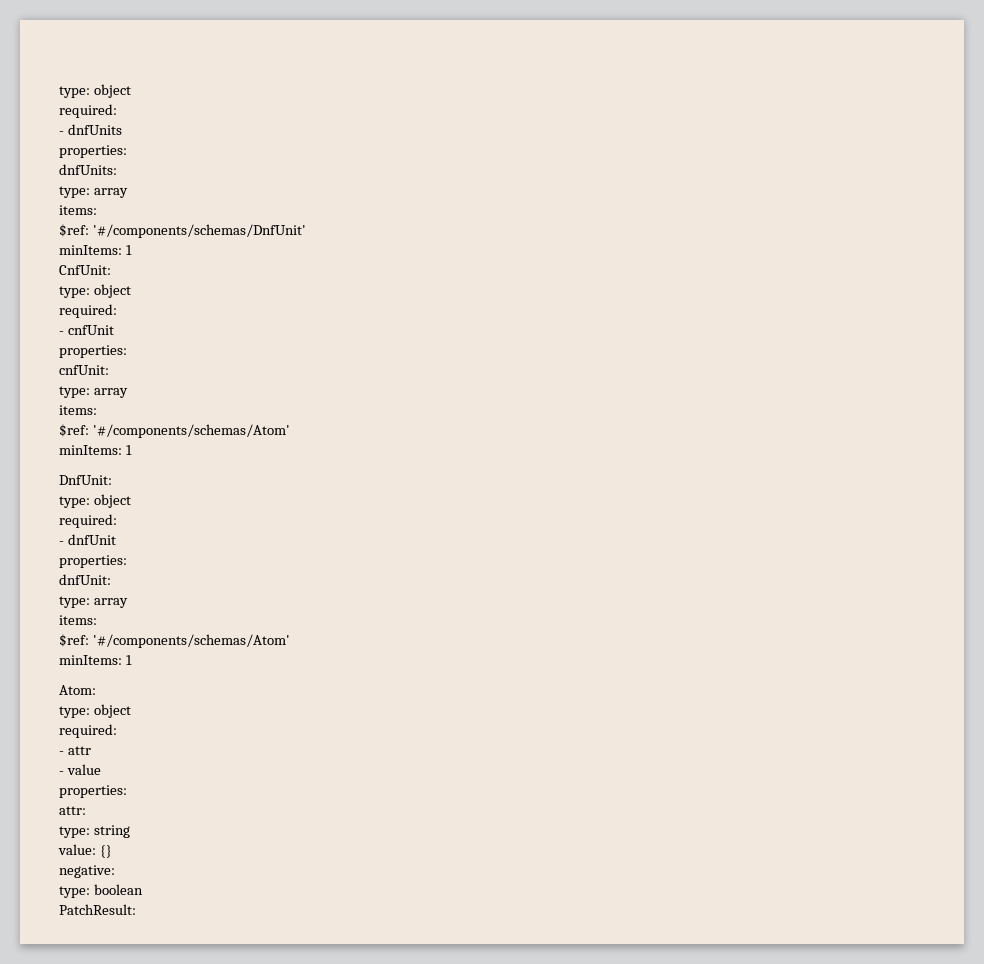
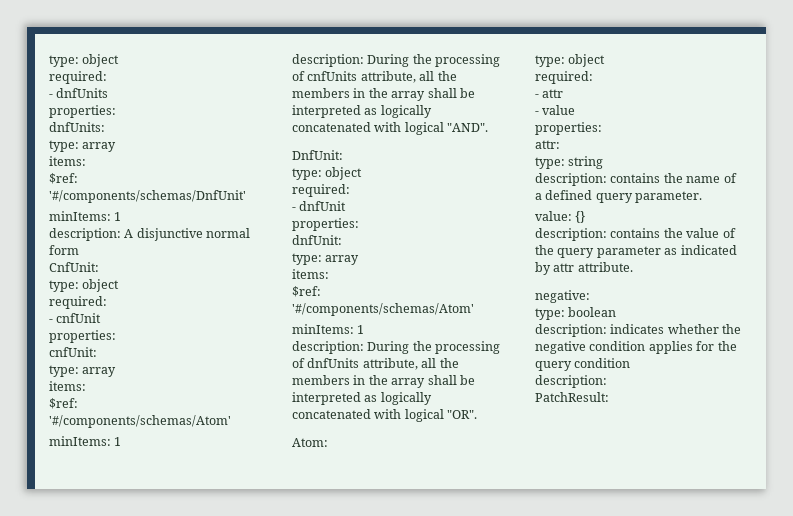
(132, 250) none -> [49,228,251,241] [49,245,79,255] // description: A disjunctive normal form
(132, 450) none -> [292,54,501,67] [292,71,457,83] [292,88,475,101] [292,105,432,118] [292,122,489,135] // description: During the processing of cnfUnits attribute, all the members in the array shall be interpreted as logically concatenated with logical "AND".
(132, 660) none -> [292,341,501,354] [292,358,459,370] [292,375,475,388] [292,392,432,405] [292,409,478,422] // description: During the processing of dnfUnits attribute, all the members in the array shall be interpreted as logically concatenated with logical "OR".
[58,844,112,858] [59,865,115,878] [59,884,143,898] value: {} // negative: // type: boolean -> [535,173,737,186] [535,190,703,203] [535,211,586,223] [535,228,736,241] [535,245,737,258] [535,262,633,275] [535,290,590,303] [535,307,617,320] [535,324,742,337] [535,341,737,354] [535,358,631,371] [535,375,607,388] description: contains the name of a defined query parameter. // value: {} // description: contains the value of the query parameter as indicated by attr attribute. // negative: // type: boolean // description: indicates whether the negative condition applies for the query condition // description:

